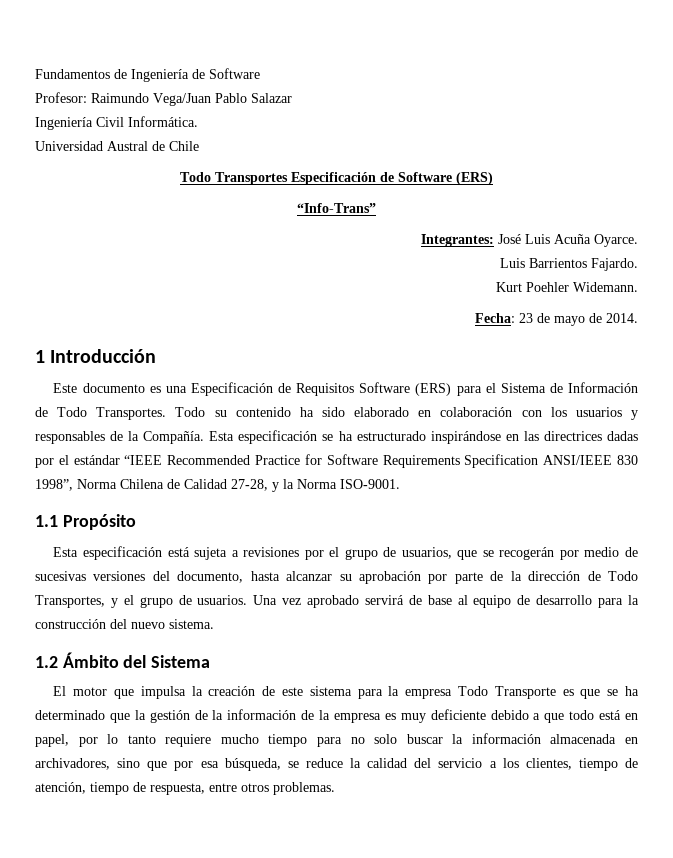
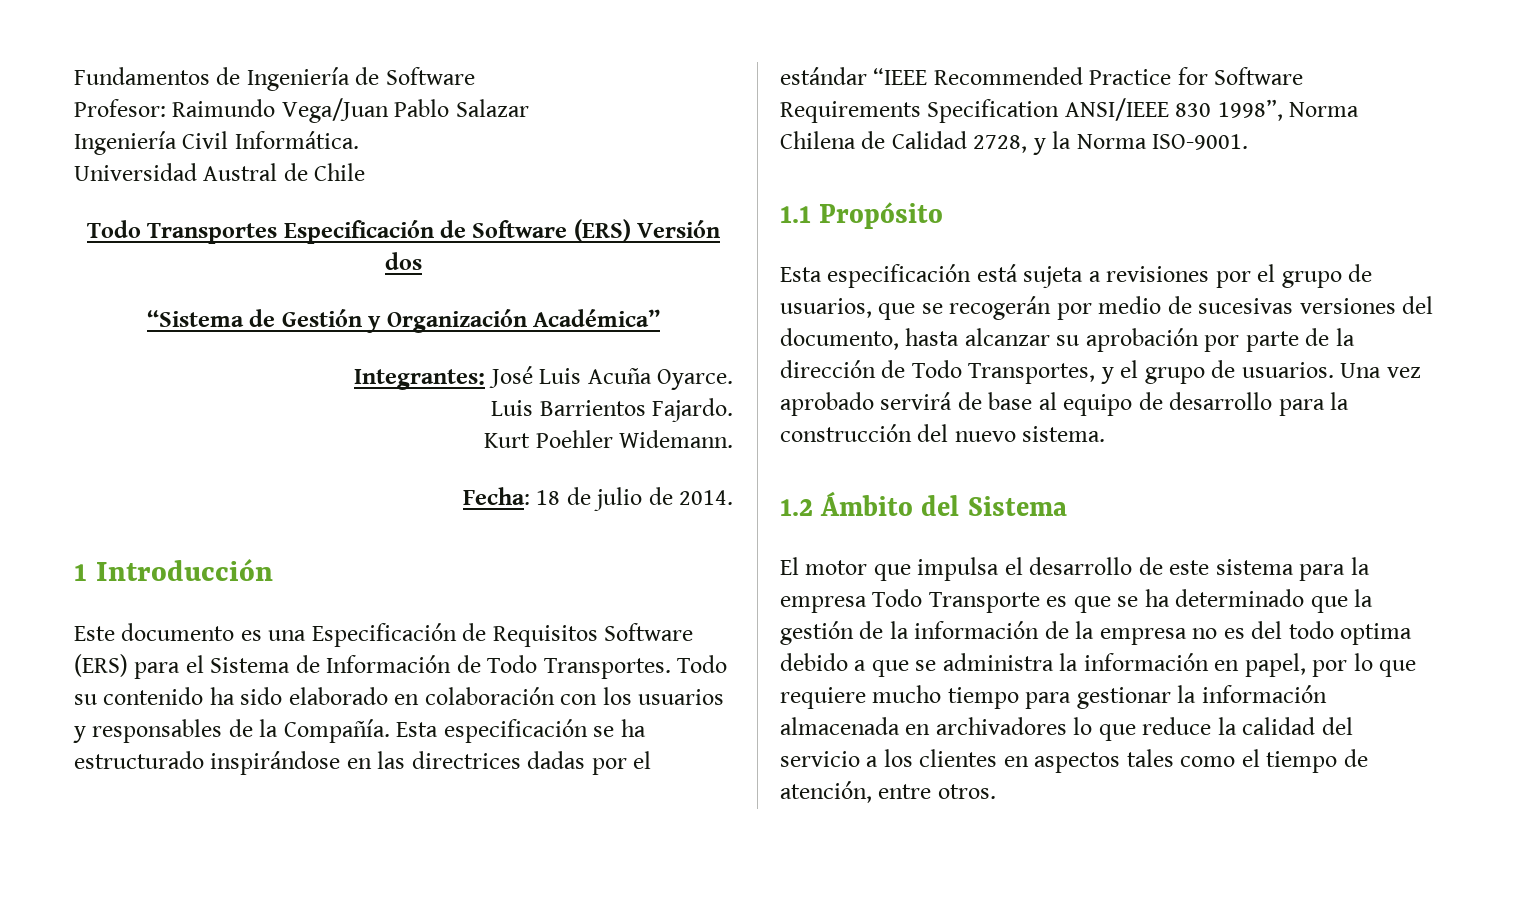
[297,203,376,213] // “Info-Trans” -> [637,220,721,238] [385,252,422,270] [146,309,661,333] Versión dos // “Sistema de Gestión y Organización Académica”
[519,313,585,326] 23 de mayo -> [536,487,643,511] 18 de julio
[231,479,268,491] 27-28, -> [973,135,1028,153] 2728,
[191,686,256,696] la creación -> [1004,557,1133,575] el desarrollo
[384,709,622,723] es muy deficiente debido a que todo está -> [1192,621,1413,645] [780,653,1209,677] no es del todo optima debido a que se administra la información
[127,735,156,744] tanto -> [1379,660,1417,677] que
[350,734,443,744] no solo buscar -> [1076,687,1171,709] gestionar
[35,758,299,771] archivadores, sino que por esa búsqueda, se -> [935,717,1136,741] archivadores lo que
[525,758,638,771] [35,782,335,795] clientes, tiempo de atención, tiempo de respuesta, entre otros problemas. -> [919,749,1368,773] [780,781,996,803] clientes en aspectos tales como el tiempo de atención, entre otros.

